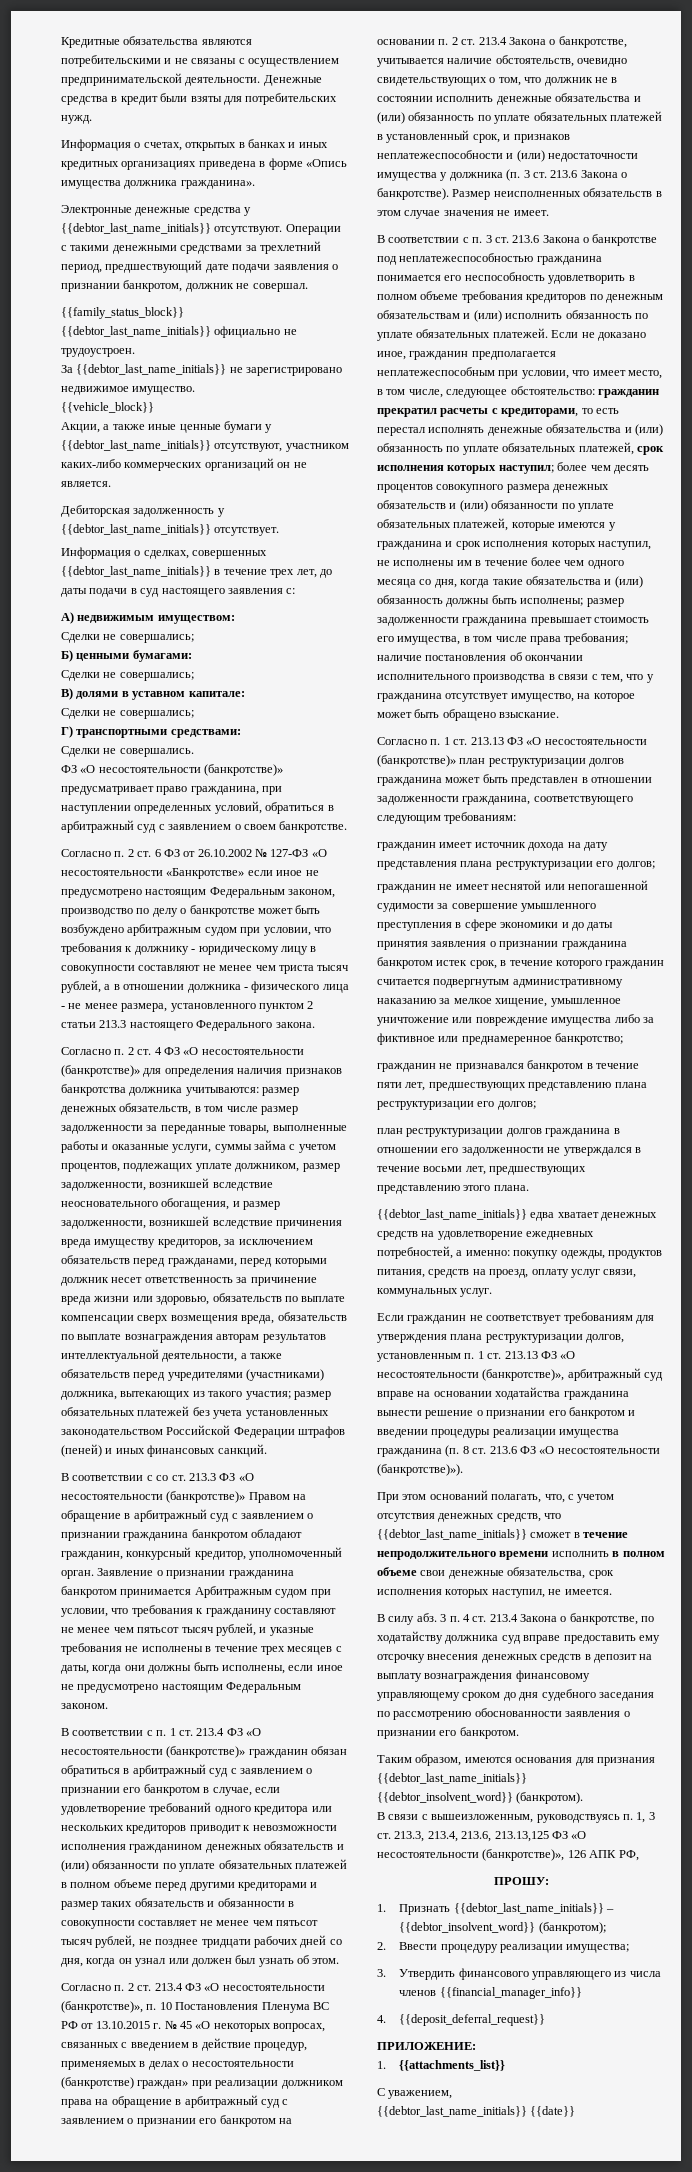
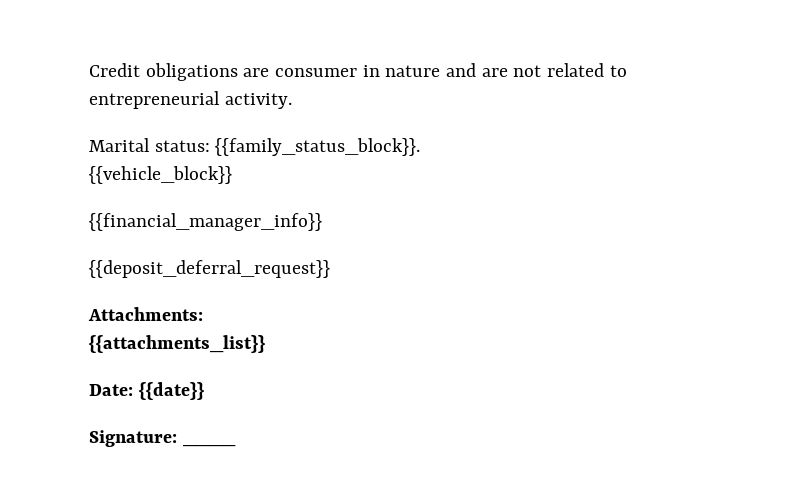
[61,36,252,48] [61,55,339,67] [61,73,322,86] [61,93,338,105] [61,115,92,124] [61,139,328,151] [61,158,347,170] [61,180,255,189] [61,205,252,216] [61,223,341,235] [61,241,321,254] [61,260,338,273] [61,280,308,292] [61,307,184,319] [61,326,297,338] [61,348,135,357] [61,364,343,376] [61,386,196,395] [61,402,154,413] [61,421,273,433] [61,440,349,452] [61,458,307,471] [61,481,111,487] [61,505,225,517] [61,524,280,536] [61,547,268,559] [61,566,332,578] [61,588,296,597] [61,612,235,624] [61,632,194,643] [61,650,192,662] [61,670,194,681] [61,688,245,700] [61,708,194,719] [61,726,241,738] [61,746,194,757] [61,764,284,776] [61,786,283,795] [61,801,334,814] [61,820,348,833] [61,848,327,857] [61,868,319,879] [61,887,336,898] [61,905,321,917] [61,924,331,936] [61,943,317,955] [61,965,349,974] [61,980,349,993] [61,1001,314,1012] [61,1020,315,1031] [61,1047,304,1055] [61,1065,342,1077] [61,1084,300,1096] [61,1103,298,1115] [61,1125,347,1134] [61,1140,336,1153] [61,1163,340,1172] [61,1178,273,1191] [61,1198,281,1210] [61,1216,343,1229] [61,1239,313,1248] [61,1255,327,1267] [61,1277,317,1286] [61,1293,346,1305] [61,1312,347,1324] [61,1334,326,1343] [61,1349,283,1362] [61,1369,325,1381] [61,1391,331,1400] [61,1406,329,1419] [61,1425,346,1438] [61,1444,267,1457] [61,1473,254,1481] [61,1491,307,1503] [61,1509,314,1522] [61,1529,303,1541] [61,1547,343,1560] [61,1568,294,1579] [61,1586,331,1598] [61,1605,336,1617] [61,1623,314,1636] [61,1643,342,1655] [61,1662,343,1674] [61,1682,302,1693] [61,1703,108,1709] [61,1728,261,1736] [61,1746,348,1758] [61,1764,313,1777] [61,1784,280,1796] [61,1802,332,1815] [61,1825,337,1834] [61,1841,344,1853] [61,1859,347,1872] [61,1879,318,1891] [61,1898,294,1910] [61,1920,318,1929] [61,1935,342,1948] [61,1955,340,1967] [61,1983,325,1991] [61,2001,329,2013] [61,2020,325,2032] [61,2038,307,2051] [61,2061,294,2070] [61,2077,343,2089] [61,2095,289,2108] [61,2115,292,2127] [377,36,627,48] [377,55,628,67] [377,77,618,86] [377,93,641,105] [377,111,662,124] [377,130,570,143] [377,150,639,162] [377,169,627,181] [377,188,662,200] [377,210,549,219] [377,234,658,246] [377,253,602,265] [377,272,635,284] [377,291,663,303] [377,310,648,322] [377,328,646,341] [377,351,556,360] [377,367,662,379] [377,386,659,398] [377,408,619,417] [377,424,663,436] [377,442,664,455] [377,462,649,474] [377,484,610,493] [377,500,614,512] [377,518,616,531] [377,541,651,550] [377,557,624,569] [377,576,643,588] [377,595,624,607] [377,617,650,626] [377,633,629,645] [377,652,584,661] [377,674,654,683] [377,693,635,702] [377,709,560,721] [377,737,647,745] [377,755,625,767] [377,774,652,786] [377,796,633,805] [377,812,517,824] [377,842,608,851] [377,861,655,870] [377,880,648,893] [377,903,597,912] [377,919,614,931] [377,941,627,950] [377,957,665,969] [377,979,623,988] [377,998,621,1007] [377,1014,654,1026] [377,1033,624,1045] [377,1060,639,1072] [377,1082,647,1091] [377,1101,536,1110] [377,1128,620,1137] [377,1147,641,1156] [377,1166,587,1175] [377,1185,529,1194] [377,1209,658,1221] [377,1231,595,1240] [377,1246,662,1259] [377,1269,637,1278] [377,1288,493,1297] [377,1312,654,1324] [377,1334,625,1343] [377,1351,576,1362] [377,1368,664,1381] [377,1387,629,1400] [377,1407,636,1419] [377,1429,620,1438] [377,1445,660,1457] [377,1464,463,1476] [377,1490,615,1503] [377,1513,562,1522] [377,1529,629,1540] [377,1551,665,1560] [377,1567,614,1579] [377,1589,612,1598] [377,1613,655,1625] [377,1631,660,1644] [377,1654,653,1663] [377,1670,590,1682] [377,1689,654,1701] [377,1708,630,1720] [377,1727,519,1739] [377,1754,655,1766] [377,1773,527,1784] [377,1792,584,1804] [377,1812,655,1823] [377,1831,587,1842] [377,1849,639,1861] [493,1877,549,1885] [377,1903,615,1915] [399,1922,606,1934] [377,1942,630,1953] [377,1968,661,1980] [399,1990,437,1996] Кредитные обязательства являются потребительскими и не связаны с осуществлением предпринимательской деятельности. Денежные средства в кредит были взяты для потребительских нужд. // Информация о счетах, открытых в банках и иных кредитных организациях приведена в форме «Опись имущества должника гражданина». // Электронные денежные средства у {{debtor_last_name_initials}} отсутствуют. Операции с такими денежными средствами за трехлетний период, предшествующий дате подачи заявления о признании банкротом, должник не совершал. // {{family_status_block}} // {{debtor_last_name_initials}} официально не трудоустроен. // За {{debtor_last_name_initials}} не зарегистрировано недвижимое имущество. // {{vehicle_block}} // Акции, а также иные ценные бумаги у {{debtor_last_name_initials}} отсутствуют, участником каких-либо коммерческих организаций он не является. // Дебиторская задолженность у {{debtor_last_name_initials}} отсутствует. // Информация о сделках, совершенных {{debtor_last_name_initials}} в течение трех лет, до даты подачи в суд настоящего заявления с: // А) недвижимым имуществом: // Сделки не совершались; // Б) ценными бумагами: // Сделки не совершались; // В) долями в уставном капитале: // Сделки не совершались; // Г) транспортными средствами: // Сделки не совершались. // ФЗ «О несостоятельности (банкротстве)» предусматривает право гражданина, при наступлении определенных условий, обратиться в арбитражный суд с заявлением о своем банкротстве. // Согласно п. 2 ст. 6 ФЗ от 26.10.2002 № 127-ФЗ «О несостоятельности «Банкротстве» если иное не предусмотрено настоящим Федеральным законом, производство по делу о банкротстве может быть возбуждено арбитражным судом при условии, что требования к должнику - юридическому лицу в совокупности составляют не менее чем триста тысяч рублей, а в отношении должника - физического лица - не менее размера, установленного пунктом 2 статьи 213.3 настоящего Федерального закона. // Согласно п. 2 ст. 4 ФЗ «О несостоятельности (банкротстве)» для определения наличия признаков банкротства должника учитываются: размер денежных обязательств, в том числе размер задолженности за переданные товары, выполненные работы и оказанные услуги, суммы займа с учетом процентов, подлежащих уплате должником, размер задолженности, возникшей вследствие неосновательного обогащения, и размер задолженности, возникшей вследствие причинения вреда имуществу кредиторов, за исключением обязательств перед гражданами, перед которыми должник несет ответственность за причинение вреда жизни или здоровью, обязательств по выплате компенсации сверх возмещения вреда, обязательств по выплате вознаграждения авторам результатов интеллектуальной деятельности, а также обязательств перед учредителями (участниками) должника, вытекающих из такого участия; размер обязательных платежей без учета установленных законодательством Российской Федерации штрафов (пеней) и иных финансовых санкций. // В соответствии с со ст. 213.3 ФЗ «О несостоятельности (банкротстве)» Правом на обращение в арбитражный суд с заявлением о признании гражданина банкротом обладают гражданин, конкурсный кредитор, уполномоченный орган. Заявление о признании гражданина банкротом принимается Арбитражным судом при условии, что требования к гражданину составляют не менее чем пятьсот тысяч рублей, и указные требования не исполнены в течение трех месяцев с даты, когда они должны быть исполнены, если иное не предусмотрено настоящим Федеральным законом. // В соответствии с п. 1 ст. 213.4 ФЗ «О несостоятельности (банкротстве)» гражданин обязан обратиться в арбитражный суд с заявлением о признании его банкротом в случае, если удовлетворение требований одного кредитора или нескольких кредиторов приводит к невозможности исполнения гражданином денежных обязательств и (или) обязанности по уплате обязательных платежей в полном объеме перед другими кредиторами и размер таких обязательств и обязанности в совокупности составляет не менее чем пятьсот тысяч рублей, не позднее тридцати рабочих дней со дня, когда он узнал или должен был узнать об этом. // Согласно п. 2 ст. 213.4 ФЗ «О несостоятельности (банкротстве)», п. 10 Постановления Пленума ВС РФ от 13.10.2015 г. № 45 «О некоторых вопросах, связанных с введением в действие процедур, применяемых в делах о несостоятельности (банкротстве) граждан» при реализации должником права на обращение в арбитражный суд с заявлением о признании его банкротом на основании п. 2 ст. 213.4 Закона о банкротстве, учитывается наличие обстоятельств, очевидно свидетельствующих о том, что должник не в состоянии исполнить денежные обязательства и (или) обязанность по уплате обязательных платежей в установленный срок, и признаков неплатежеспособности и (или) недостаточности имущества у должника (п. 3 ст. 213.6 Закона о банкротстве). Размер неисполненных обязательств в этом случае значения не имеет. // В соответствии с п. 3 ст. 213.6 Закона о банкротстве под неплатежеспособностью гражданина понимается его неспособность удовлетворить в полном объеме требования кредиторов по денежным обязательствам и (или) исполнить обязанность по уплате обязательных платежей. Если не доказано иное, гражданин предполагается неплатежеспособным при условии, что имеет место, в том числе, следующее обстоятельство: гражданин прекратил расчеты с кредиторами, то есть перестал исполнять денежные обязательства и (или) обязанность по уплате обязательных платежей, срок исполнения которых наступил; более чем десять процентов совокупного размера денежных обязательств и (или) обязанности по уплате обязательных платежей, которые имеются у гражданина и срок исполнения которых наступил, не исполнены им в течение более чем одного месяца со дня, когда такие обязательства и (или) обязанность должны быть исполнены; размер задолженности гражданина превышает стоимость его имущества, в том числе права требования; наличие постановления об окончании исполнительного производства в связи с тем, что у гражданина отсутствует имущество, на которое может быть обращено взыскание. // Согласно п. 1 ст. 213.13 ФЗ «О несостоятельности (банкротстве)» план реструктуризации долгов гражданина может быть представлен в отношении задолженности гражданина, соответствующего следующим требованиям: // гражданин имеет источник дохода на дату представления плана реструктуризации его долгов; // гражданин не имеет неснятой или непогашенной судимости за совершение умышленного преступления в сфере экономики и до даты принятия заявления о признании гражданина банкротом истек срок, в течение которого гражданин считается подвергнутым административному наказанию за мелкое хищение, умышленное уничтожение или повреждение имущества либо за фиктивное или преднамеренное банкротство; // гражданин не признавался банкротом в течение пяти лет, предшествующих представлению плана реструктуризации его долгов; // план реструктуризации долгов гражданина в отношении его задолженности не утверждался в течение восьми лет, предшествующих представлению этого плана. // {{debtor_last_name_initials}} едва хватает денежных средств на удовлетворение ежедневных потребностей, а именно: покупку одежды, продуктов питания, средств на проезд, оплату услуг связи, коммунальных услуг. // Если гражданин не соответствует требованиям для утверждения плана реструктуризации долгов, установленным п. 1 ст. 213.13 ФЗ «О несостоятельности (банкротстве)», арбитражный суд вправе на основании ходатайства гражданина вынести решение о признании его банкротом и введении процедуры реализации имущества гражданина (п. 8 ст. 213.6 ФЗ «О несостоятельности (банкротстве)»). // При этом оснований полагать, что, с учетом отсутствия денежных средств, что {{debtor_last_name_initials}} сможет в течение непродолжительного времени исполнить в полном объеме свои денежные обязательства, срок исполнения которых наступил, не имеется. // В силу абз. 3 п. 4 ст. 213.4 Закона о банкротстве, по ходатайству должника суд вправе предоставить ему отсрочку внесения денежных средств в депозит на выплату вознаграждения финансовому управляющему сроком до дня судебного заседания по рассмотрению обоснованности заявления о признании его банкротом. // Таким образом, имеются основания для признания {{debtor_last_name_initials}} {{debtor_insolvent_word}} (банкротом). // В связи с вышеизложенным, руководствуясь п. 1, 3 ст. 213.3, 213.4, 213.6, 213.13,125 ФЗ «О несостоятельности (банкротстве)», 126 АПК РФ, // ПРОШУ: // 1. Признать {{debtor_last_name_initials}} – {{debtor_insolvent_word}} (банкротом); // 2. Ввести процедуру реализации имущества; // 3. Утвердить финансового управляющего из числа членов -> [89,63,627,81] [89,91,292,109] [89,138,421,156] [89,166,232,184] Credit obligations are consumer in nature and are not related to entrepreneurial activity. // Marital status: {{family_status_block}}. // {{vehicle_block}} //
[377,2015,386,2023] 4. -> (322, 222) none
[377,2042,476,2050] [377,2061,386,2069] ПРИЛОЖЕНИЕ: // 1. -> [88,307,203,321] Attachments: //
[377,2088,453,2099] [377,2106,576,2117] С уважением, // {{debtor_last_name_initials}} {{date}} -> [89,382,204,400] [89,430,236,447] Date: {{date}} // Signature: ____

